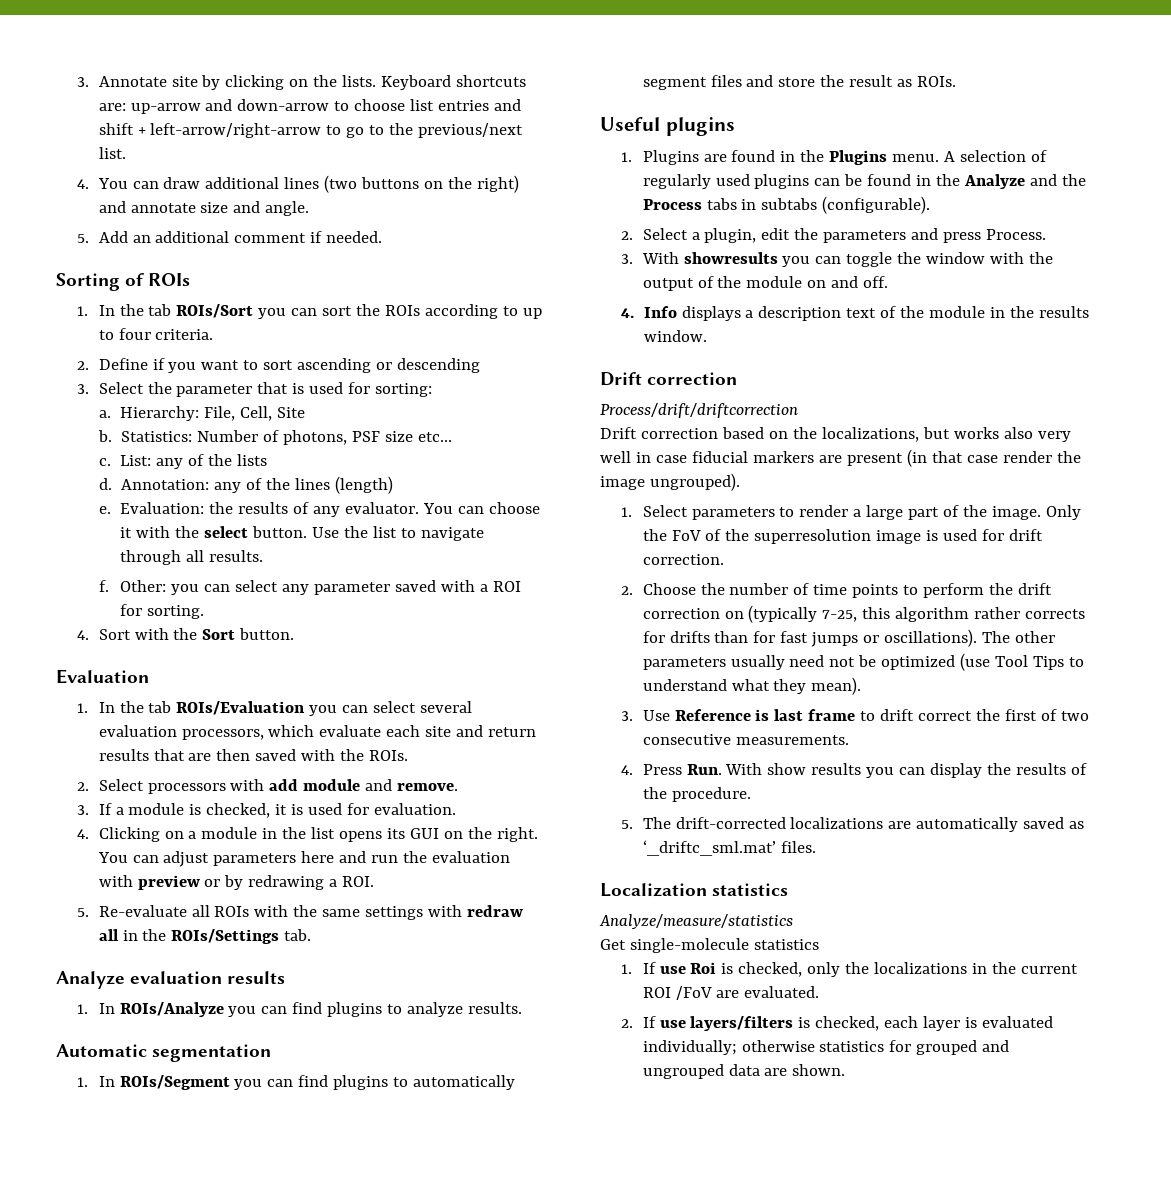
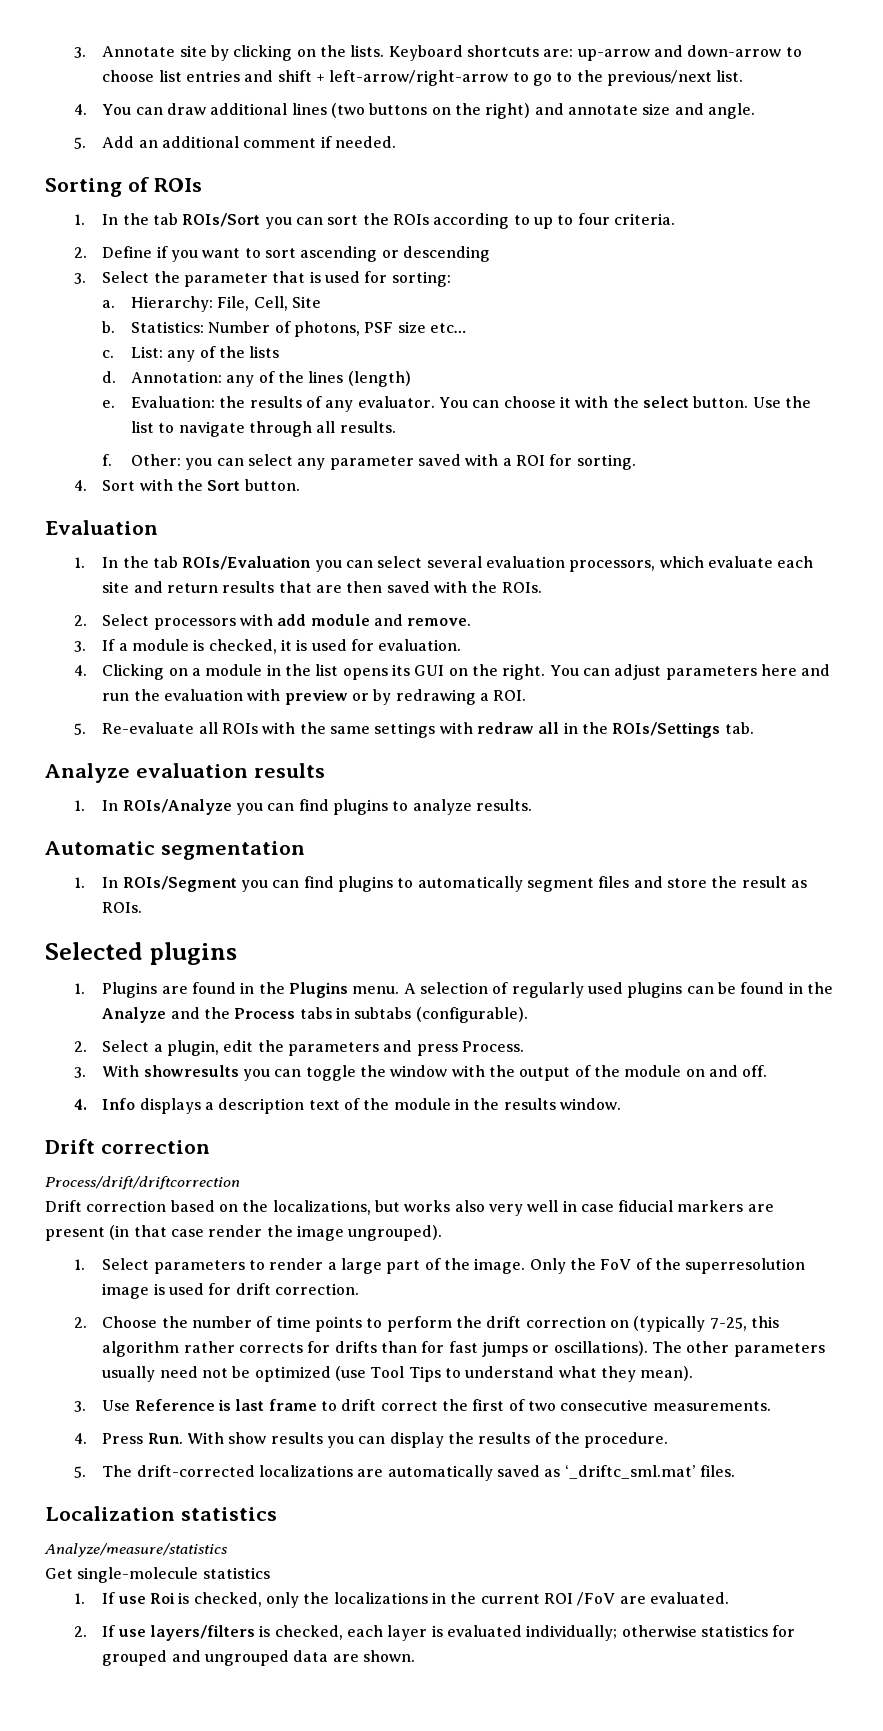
[600,117,660,131] Useful -> [45,942,143,960] Selected

